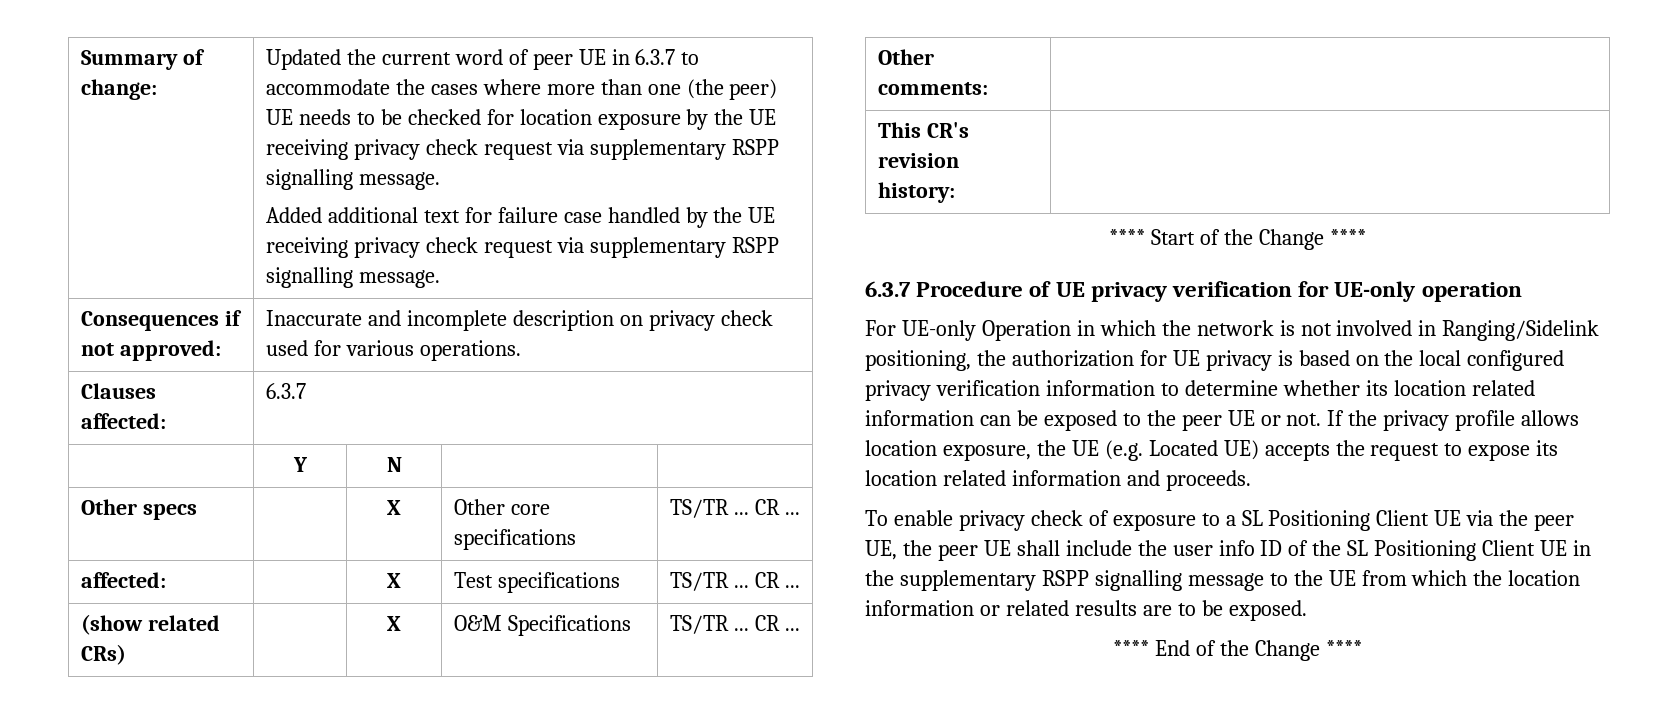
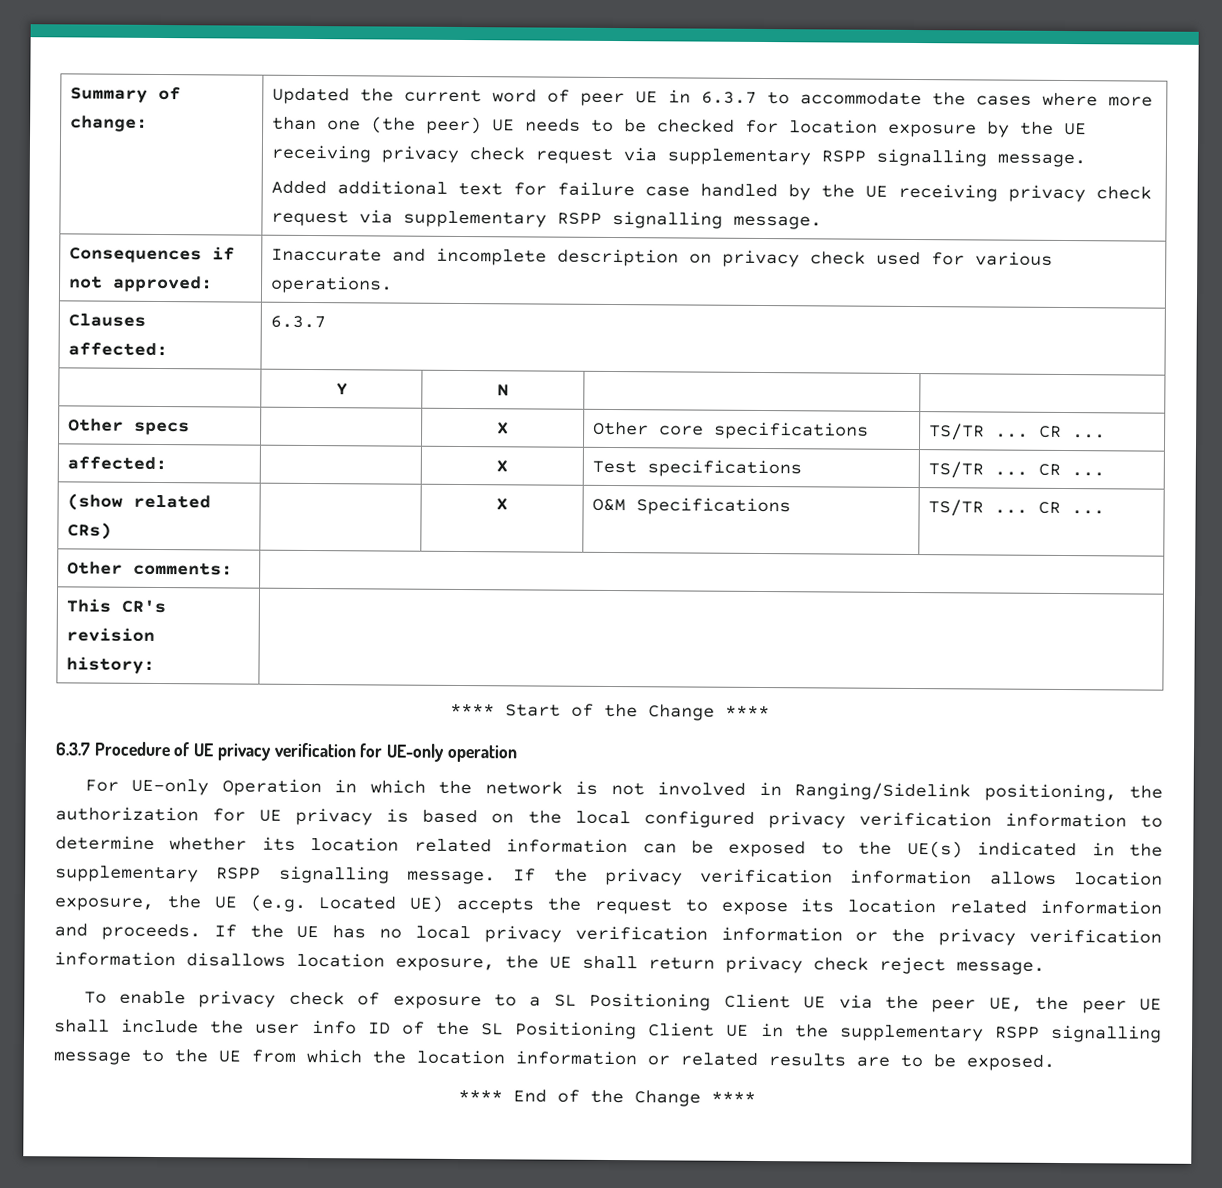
[1181,410,1322,431] peer UE or not. -> [906,840,1163,859] [55,865,496,885] UE(s) indicated in the supplementary RSPP signalling message.
[1455,410,1516,431] profile -> [700,868,973,885] verification information
(1251, 480) none -> [213,924,1162,946] [54,951,1045,975] If the UE has no local privacy verification information or the privacy verification information disallows location exposure, the UE shall return privacy check reject message.

